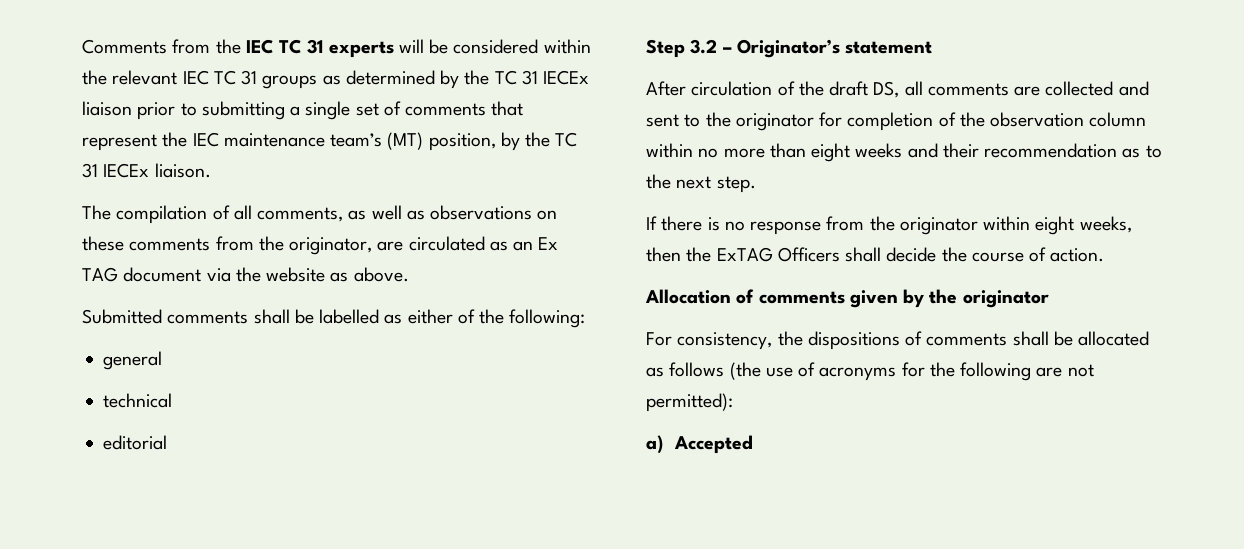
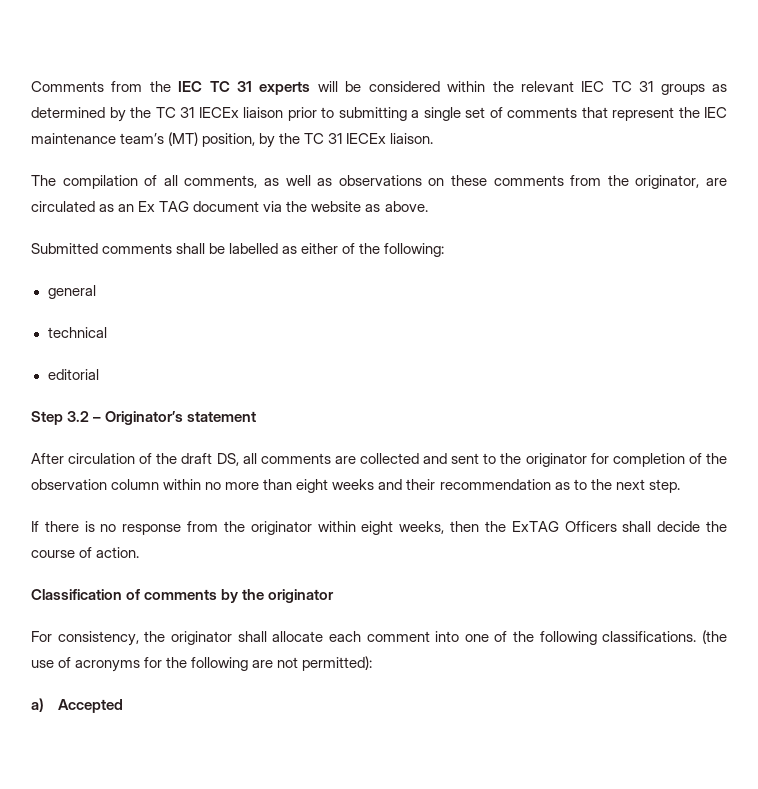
[645,289,898,308] Allocation of comments given -> [31,589,218,600] Classification of comments
[807,331,1150,350] [646,362,725,377] dispositions of comments shall be allocated as follows -> [170,631,697,645] originator shall allocate each comment into one of the following classifications.

